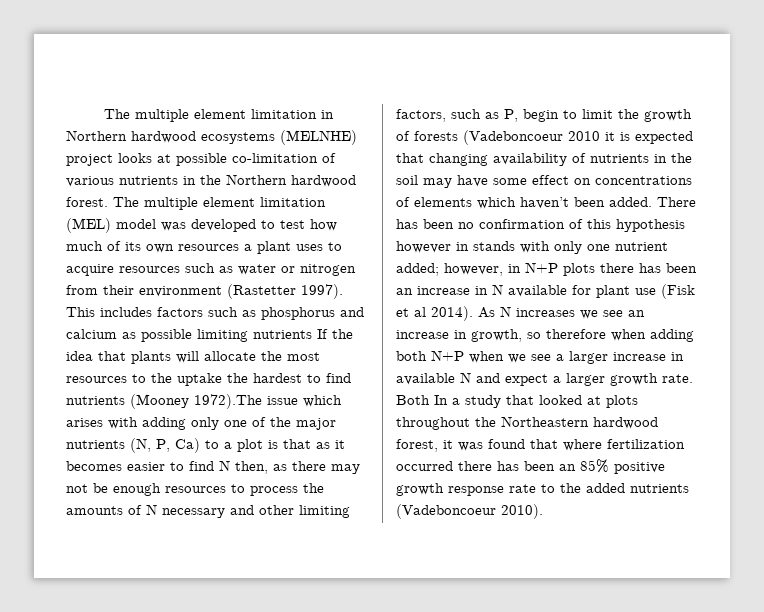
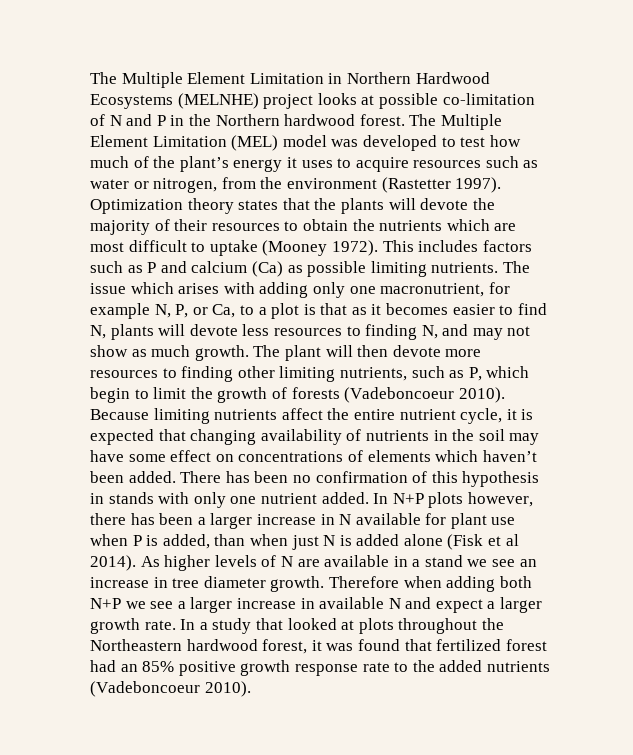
[103,109,334,122] [66,130,275,144] The multiple element limitation in Northern hardwood ecosystems -> [90,72,490,88] [90,94,173,109] The Multiple Element Limitation in Northern Hardwood Ecosystems
[66,176,178,187] various nutrients -> [109,114,166,126] N and P
[144,197,326,210] multiple element limitation -> [440,114,502,130] [90,135,227,147] Multiple Element Limitation
[125,241,291,254] its own resources a plant -> [153,156,297,172] the plant’s energy it
[300,264,356,276] [66,284,343,299] nitrogen from their environment (Rastetter 1997). -> [153,177,502,193] [90,198,495,214] [90,219,517,235] [90,240,378,256] nitrogen, from the environment (Rastetter 1997). Optimization theory states that the plants will devote the majority of their resources to obtain the nutrients which are most difficult to uptake (Mooney 1972).
[261,307,335,320] phosphorus -> [147,262,157,273] P
(117, 334) none -> [251,261,283,277] (Ca)
[253,329,353,339] [66,351,320,364] [66,373,351,386] [66,394,262,409] nutrients If the idea that plants will allocate the most resources to the uptake the hardest to find nutrients (Mooney 1972).The -> [431,261,530,273] nutrients. The
[252,417,336,430] [66,438,200,453] of the major nutrients (N, P, Ca) -> [380,282,510,297] [90,303,236,319] macronutrient, for example N, P, or Ca,
[219,460,360,474] [66,483,324,496] [66,504,254,518] N then, as there may not be enough resources to process the amounts of N necessary and -> [90,324,531,340] [90,345,482,361] [90,366,234,382] N, plants will devote less resources to finding N, and may not show as much growth. The plant will then devote more resources to finding
[396,109,446,122] factors, -> [339,367,407,381] nutrients,
(518, 115) none -> [486,366,530,378] which
[568,131,600,141] 2010 -> [458,387,505,403] [90,408,503,424] 2010). Because limiting nutrients affect the entire nutrient cycle,
[396,241,451,253] however -> (540, 479) none
[396,263,521,276] added; however, in -> [321,492,389,504] added. In
[600,263,697,273] [396,288,413,295] there has been an -> [467,492,533,507] [90,513,253,529] however, there has been a larger
(656, 291) none -> [90,534,443,550] when P is added, than when just N is added alone
[500,306,575,317] N increases -> [164,555,463,571] higher levels of N are available in a stand
[471,329,606,342] growth, so therefore -> [172,576,399,592] tree diameter growth. Therefore
[469,351,504,363] when -> (121, 603) none
[396,395,430,405] Both -> (176, 625) none
[563,439,685,451] [396,461,555,471] where fertilization occurred there has been -> [436,639,547,651] [90,660,116,672] fertilized forest had

